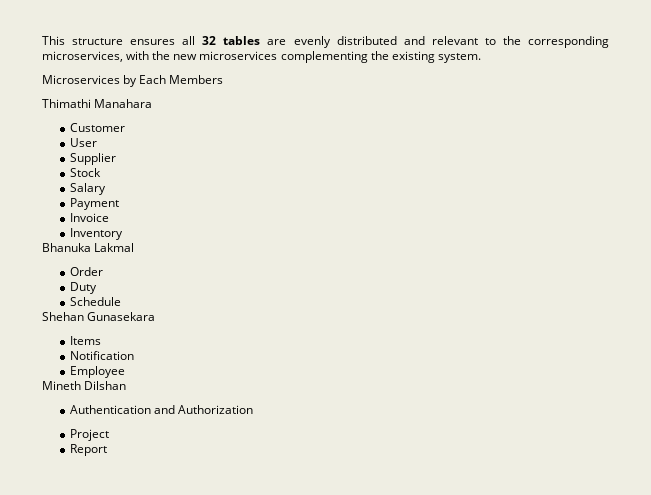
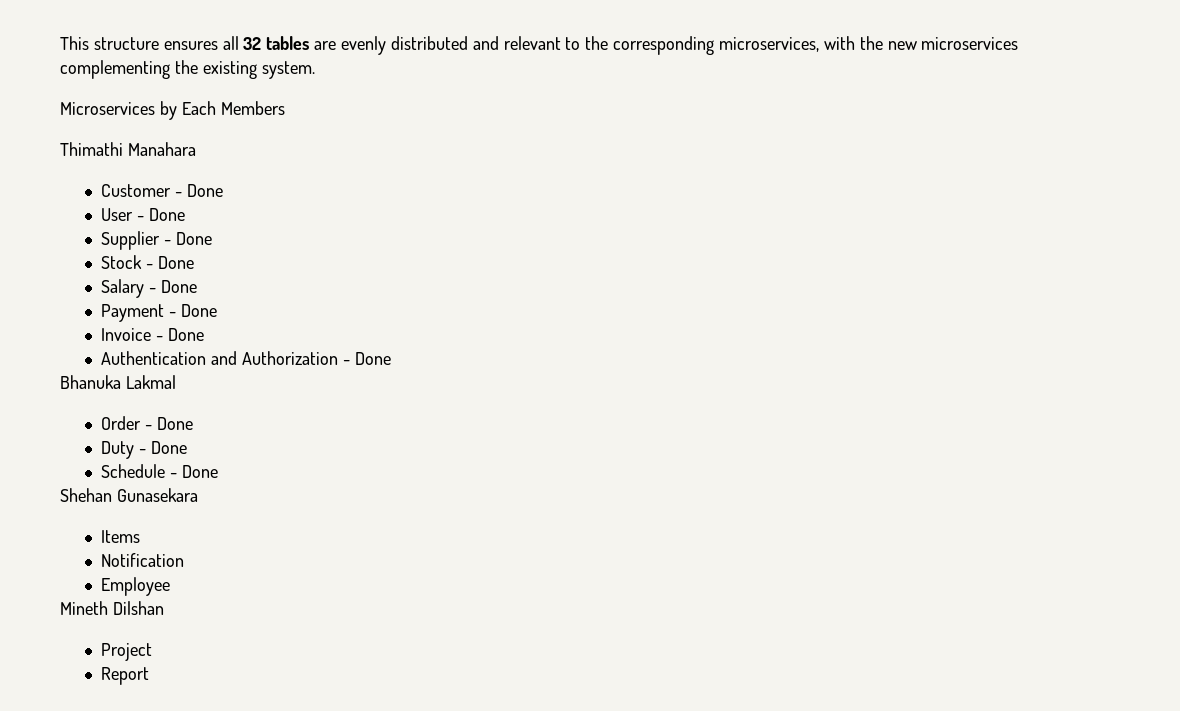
(125, 127) none -> [175,184,223,197] - Done
(97, 142) none -> [137,208,185,221] - Done
(116, 159) none -> [164,232,212,245] - Done
(101, 172) none -> [146,256,194,269] - Done
(106, 189) none -> [149,280,197,293] - Done
(119, 204) none -> [169,304,217,317] - Done
[69,228,123,240] // Inventory -> [156,328,204,341] [101,351,391,365] - Done // Authentication and Authorization - Done
(103, 271) none -> [145,417,193,430] - Done
(97, 288) none -> [139,441,187,454] - Done
(121, 301) none -> [170,465,218,478] - Done
[69,405,254,414] // Authentication and Authorization -> (164, 608) none

